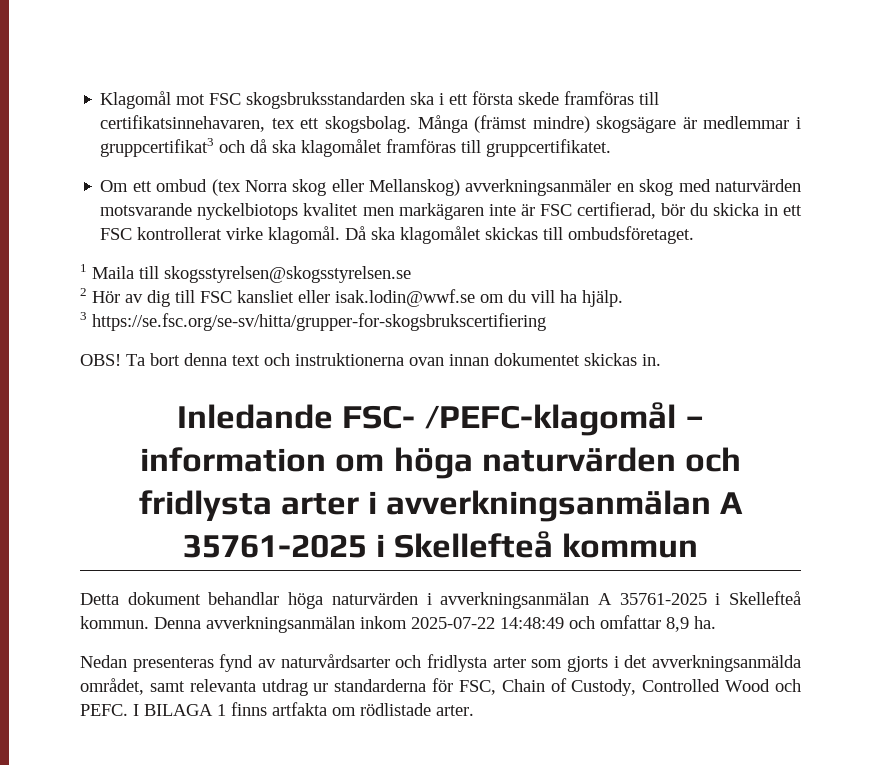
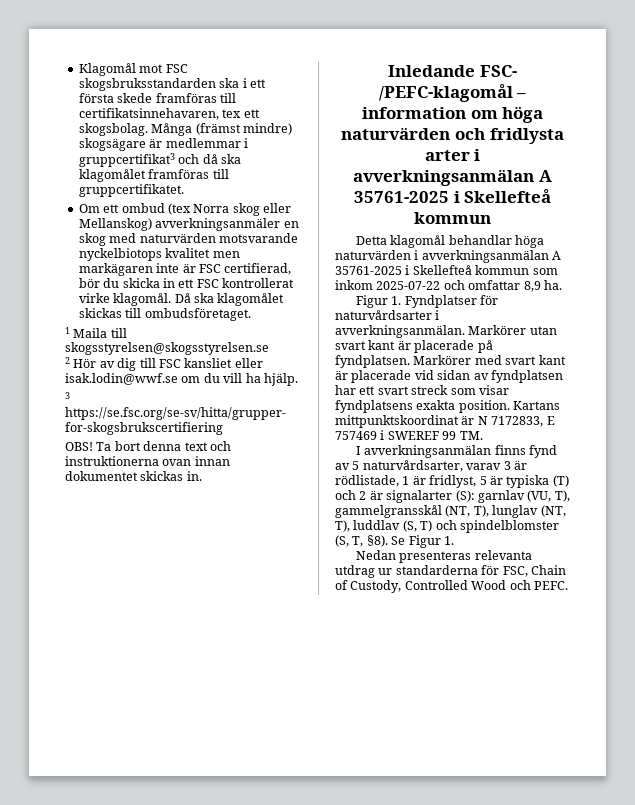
[127,592,201,605] dokument -> [390,235,446,248] klagomål
[80,616,355,633] kommun. Denna avverkningsanmälan -> [475,265,558,275] kommun som
[500,617,564,629] 14:48:49 -> (441, 285) none
[80,654,801,672] [80,678,185,695] Nedan presenteras fynd av naturvårdsarter och fridlysta arter som gjorts i det avverkningsanmälda området, samt -> [355,295,498,308] [335,310,440,320] [335,325,557,338] [335,340,493,353] [335,355,566,368] [335,370,563,383] [335,385,509,395] [335,400,561,413] [335,415,555,428] [335,430,483,440] [355,445,557,458] [335,460,527,472] [335,475,569,488] [335,490,570,503] [335,505,566,518] [335,520,559,533] [335,535,454,548] [355,550,472,563] Figur 1. Fyndplatser för naturvårdsarter i avverkningsanmälan. Markörer utan svart kant är placerade på fyndplatsen. Markörer med svart kant är placerade vid sidan av fyndplatsen har ett svart streck som visar fyndplatsens exakta position. Kartans mittpunktskoordinat är N 7172833, E 757469 i SWEREF 99 TM. // I avverkningsanmälan finns fynd av 5 naturvårdsarter, varav 3 är rödlistade, 1 är fridlyst, 5 är typiska (T) och 2 är signalarter (S): garnlav (VU, T), gammelgransskål (NT, T), lunglav (NT, T), luddlav (S, T) och spindelblomster (S, T, §8). Se Figur 1. // Nedan presenteras
[133,702,474,716] I BILAGA 1 finns artfakta om rödlistade arter. -> (568, 585) none

